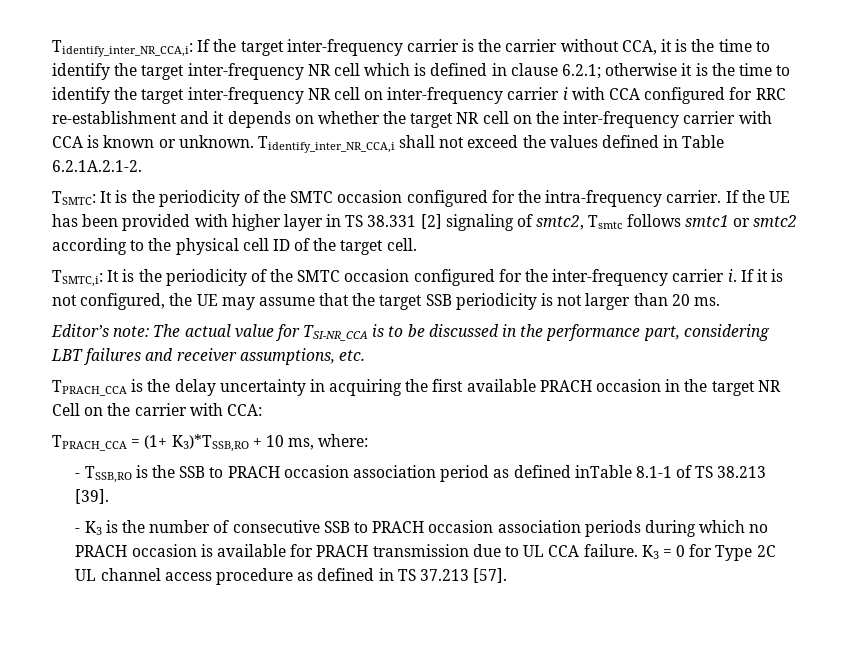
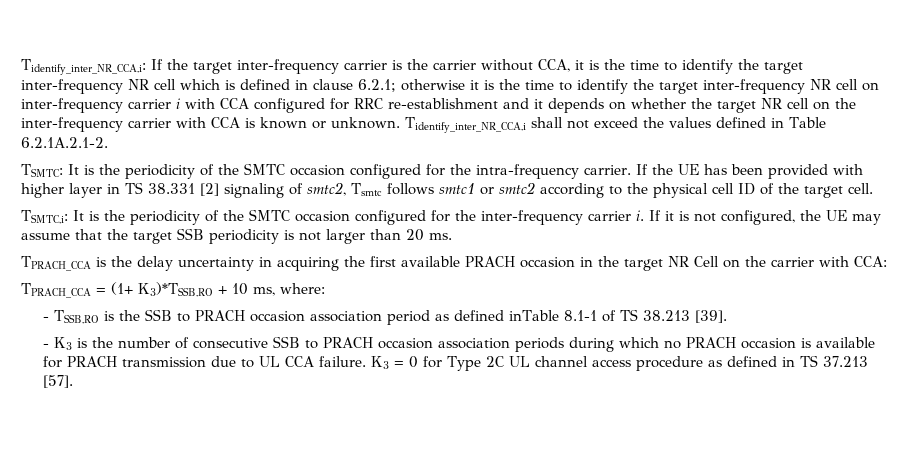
[51,324,770,341] [51,348,365,365] // Editor’s note: The actual value for TSI-NR_CCA is to be discussed in the performance part, considering LBT failures and receiver assumptions, etc. -> (452, 236) none

